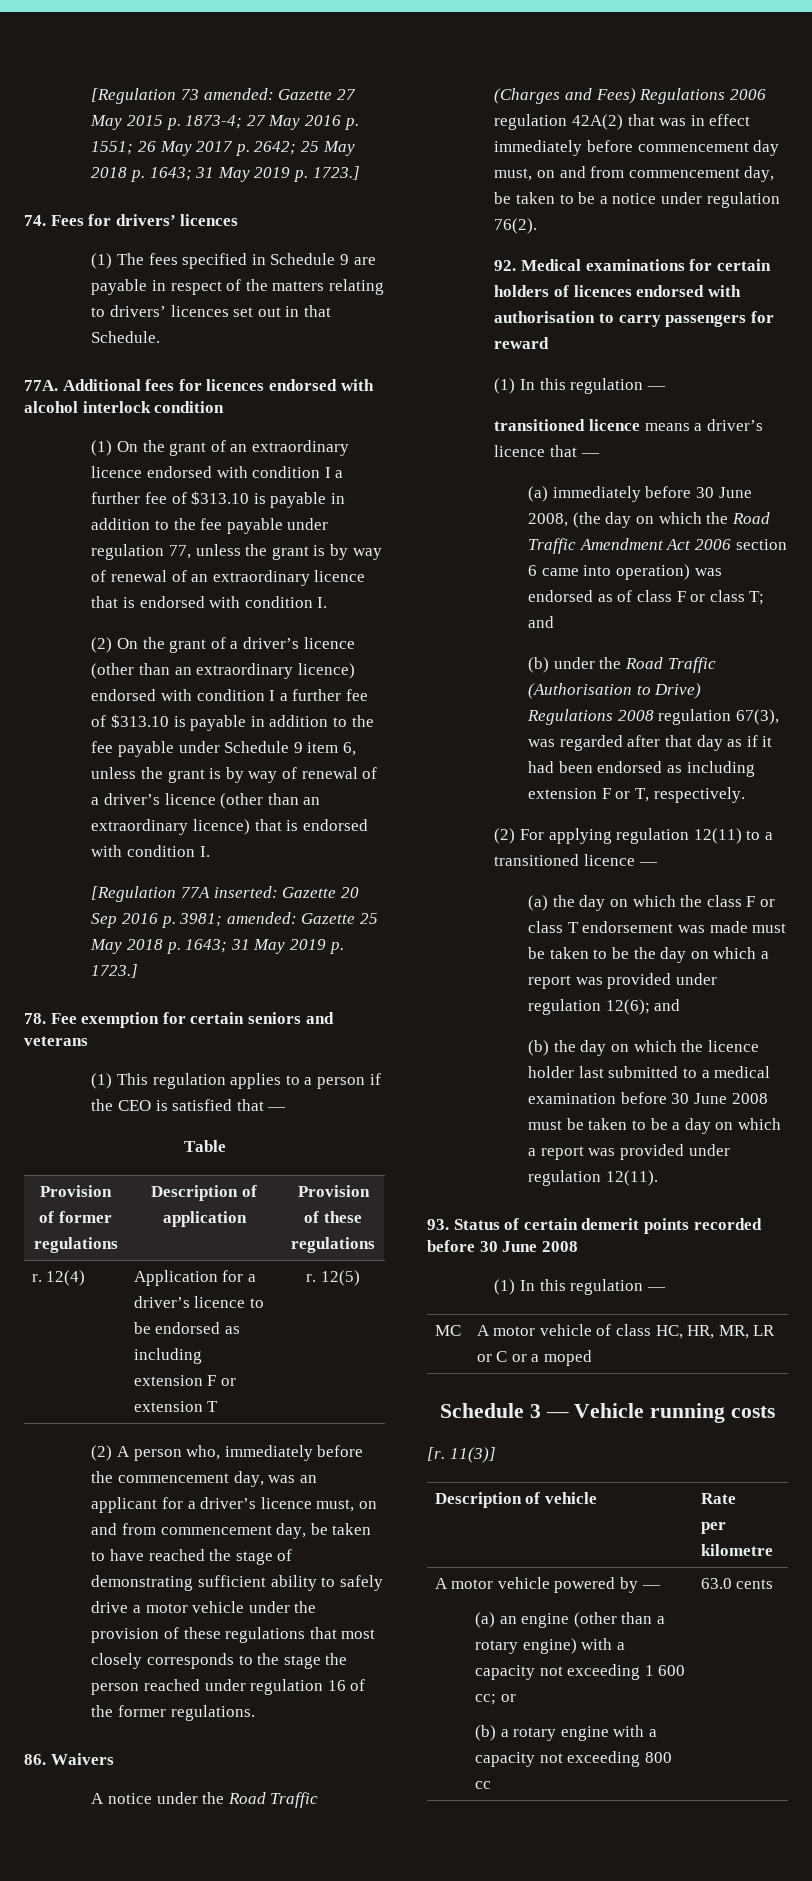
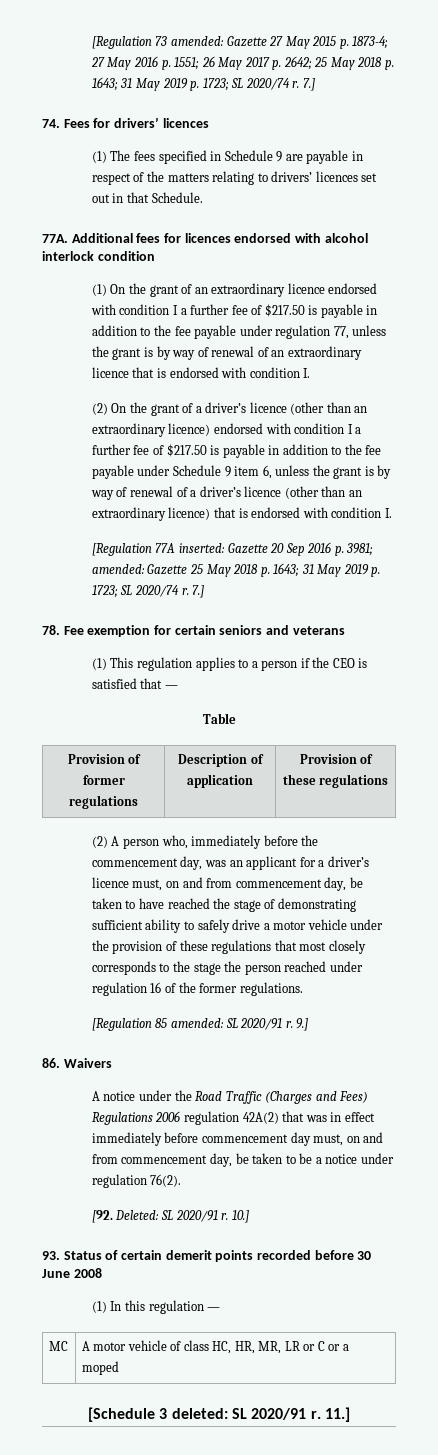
[312,166,360,180] 1723.] -> [202,78,315,91] 1723; SL 2020/74 r. 7.]
[191,491,250,505] $313.10 -> [264,304,305,317] $217.50
[111,714,170,728] $313.10 -> [166,444,207,457] $217.50
[91,964,139,978] 1723.] -> [91,585,205,598] 1723; SL 2020/74 r. 7.]
[31,1270,86,1286] [133,1270,256,1286] [133,1296,264,1308] [133,1322,240,1334] [133,1348,202,1364] [133,1375,236,1386] [133,1401,219,1412] [306,1270,360,1286] // r. 12(4) | Application for a driver’s licence to be endorsed as including extension F or extension T | r. 12(5) -> (389, 781) none
(255, 1713) none -> [91,1018,309,1031] // [Regulation 85 amended: SL 2020/91 r. 9.]
[494,259,771,271] [494,285,741,297] [494,311,774,327] [494,337,550,349] [494,378,666,394] [494,419,763,431] [494,445,600,457] [528,486,752,502] [528,512,770,528] [528,538,787,554] [528,564,722,580] [528,590,765,605] [528,616,555,628] [528,657,716,673] [528,683,702,699] [527,709,779,725] [528,735,773,751] [528,761,755,777] [528,787,745,803] [494,828,774,844] [494,854,658,866] [528,895,775,911] [528,921,787,933] [528,947,769,963] [528,973,717,989] [528,999,681,1015] [528,1040,759,1056] [528,1066,771,1078] [528,1092,768,1104] [528,1118,781,1134] [528,1144,730,1160] [528,1170,658,1186] 92. Medical examinations for certain holders of licences endorsed with authorisation to carry passengers for reward // (1) In this regulation — // transitioned licence means a driver’s licence that — // (a) immediately before 30 June 2008, (the day on which the Road Traffic Amendment Act 2006 section 6 came into operation) was endorsed as of class F or class T; and // (b) under the Road Traffic (Authorisation to Drive) Regulations 2008 regulation 67(3), was regarded after that day as if it had been endorsed as including extension F or T, respectively. // (2) For applying regulation 12(11) to a transitioned licence — // (a) the day on which the class F or class T endorsement was made must be taken to be the day on which a report was provided under regulation 12(6); and // (b) the day on which the licence holder last submitted to a medical examination before 30 June 2008 must be taken to be a day on which a report was provided under regulation 12(11). -> [91,1210,249,1223] [92. Deleted: SL 2020/91 r. 10.]
[439,1403,776,1423] [427,1447,496,1463] [434,1492,597,1508] [700,1493,736,1504] [700,1522,726,1534] [700,1544,773,1556] [434,1577,661,1593] [475,1612,666,1628] [475,1638,625,1654] [475,1664,686,1680] [475,1694,516,1705] [475,1725,658,1741] [475,1751,672,1767] [475,1781,492,1789] [700,1578,774,1589] Schedule 3 — Vehicle running costs // [r. 11(3)] // Description of vehicle | Rate // per kilometre // A motor vehicle powered by — // (a) an engine (other than a rotary engine) with a capacity not exceeding 1 600 cc; or // (b) a rotary engine with a capacity not exceeding 800 cc | 63.0 cents -> [88,1407,350,1422] [Schedule 3 deleted: SL 2020/91 r. 11.]

